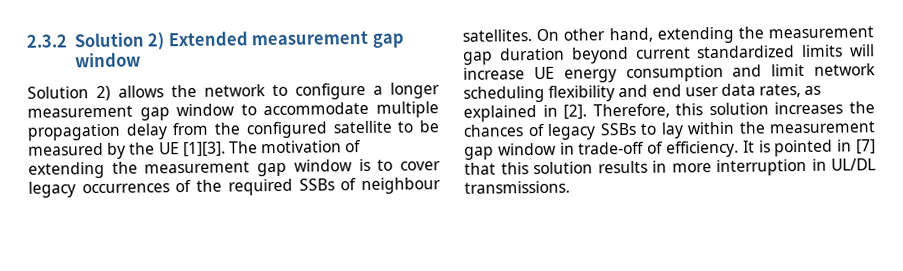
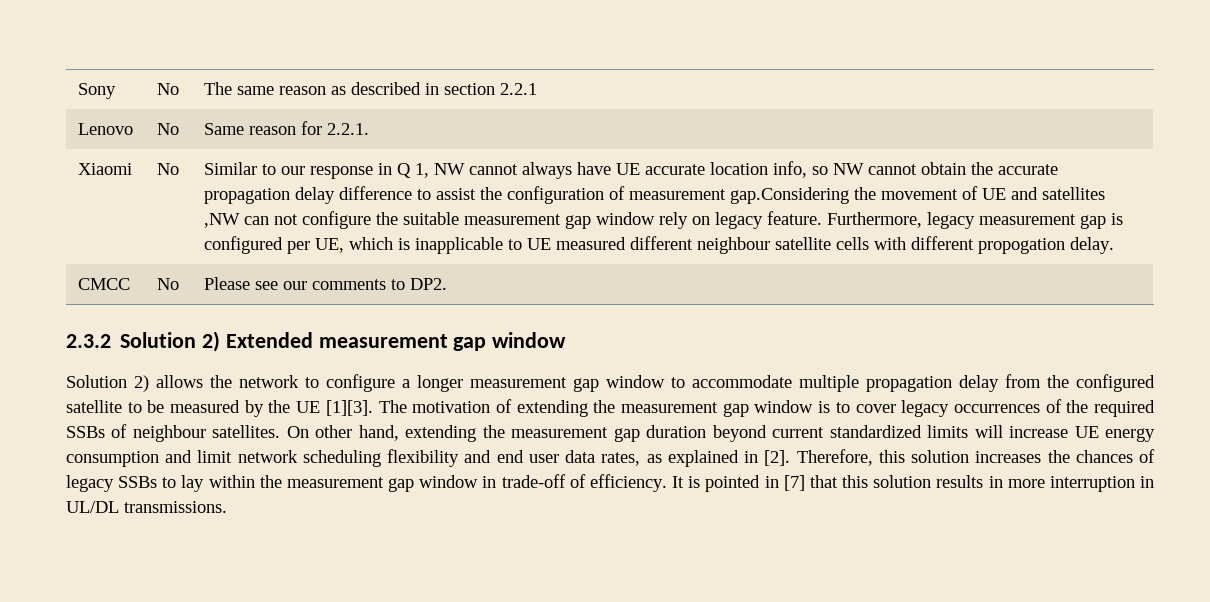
(26, 41) none -> [77,83,116,99] [156,83,179,95] [203,82,537,95] [77,123,133,135] [156,123,179,135] [203,121,369,135] [77,163,132,175] [156,163,179,175] [203,161,1058,179] [203,186,1105,204] [203,211,1123,229] [203,236,1114,254] [77,278,130,290] [156,278,179,290] [203,277,447,290] Sony | No | The same reason as described in section 2.2.1 // Lenovo | No | Same reason for 2.2.1. // Xiaomi | No | Similar to our response in Q 1, NW cannot always have UE accurate location info, so NW cannot obtain the accurate propagation delay difference to assist the configuration of measurement gap.Considering the movement of UE and satellites ,NW can not configure the suitable measurement gap window rely on legacy feature. Furthermore, legacy measurement gap is configured per UE, which is inapplicable to UE measured different neighbour satellite cells with different propogation delay. // CMCC | No | Please see our comments to DP2. //

